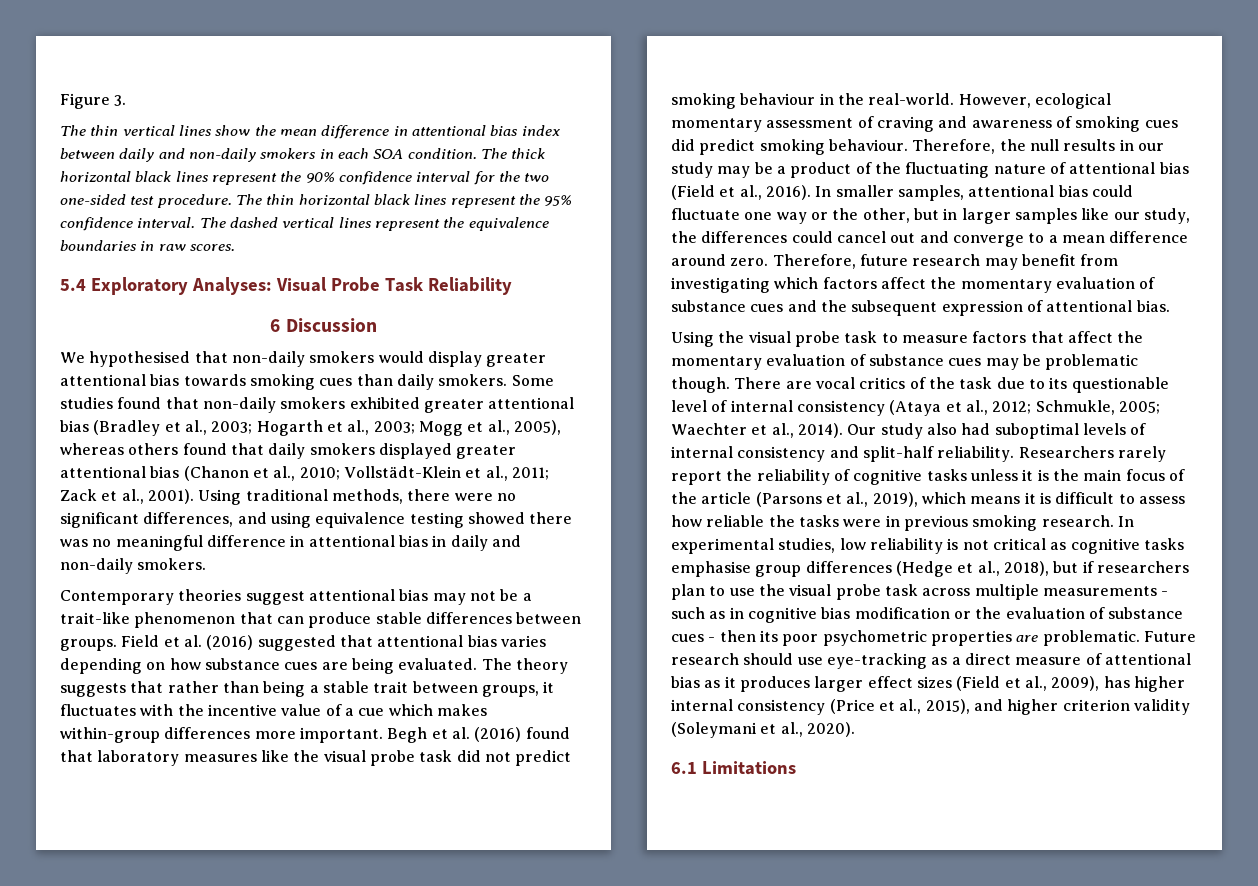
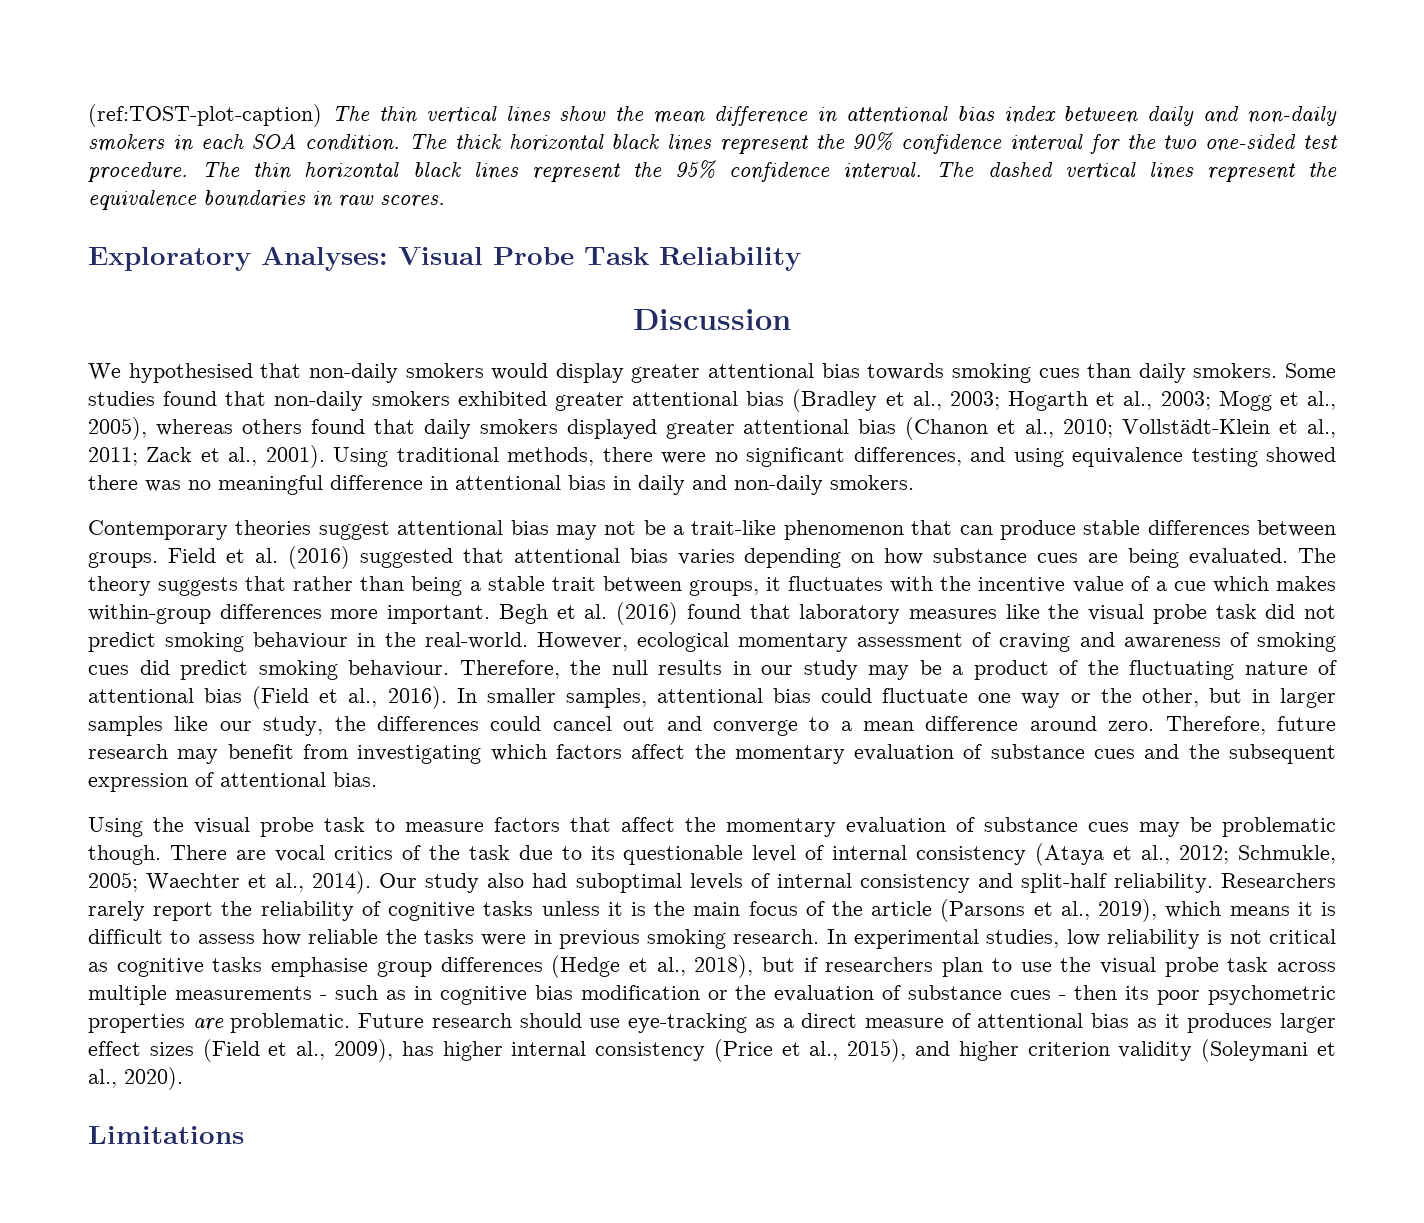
[60,93,127,109] Figure 3. // -> [88,104,322,127] (ref:TOST-plot-caption)
[60,279,86,291] 5.4 -> (445, 201) none
[270,319,281,332] 6 -> (801, 259) none
[671,762,697,774] 6.1 -> (183, 1078) none

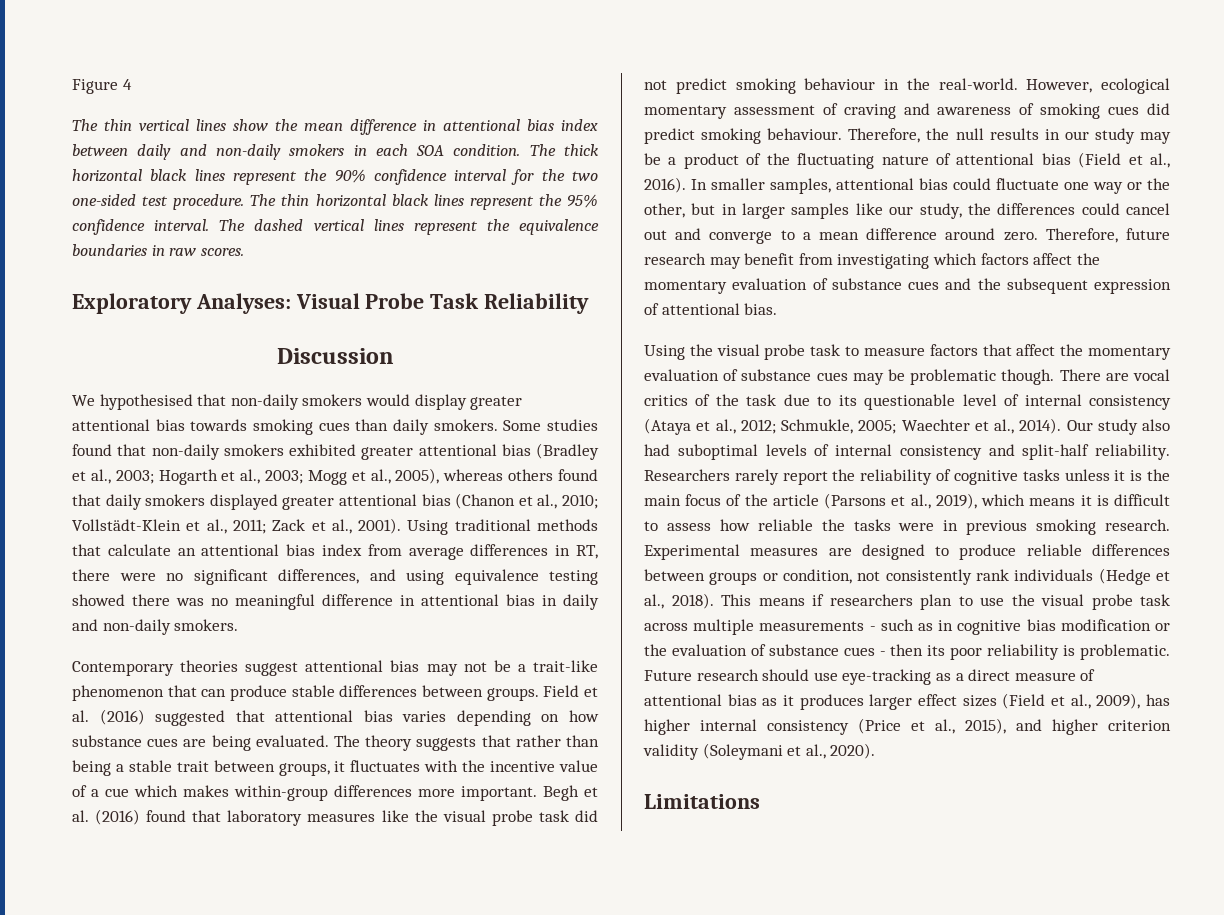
[88,104,322,127] (ref:TOST-plot-caption) -> [72,79,132,94] Figure 4 //
[507,447,595,466] methods, -> [537,519,598,531] [72,544,598,560] methods that calculate an attentional bias index from average differences in RT,
[826,929,1336,949] [88,955,796,978] In experimental studies, low reliability is not critical as cognitive tasks emphasise group differences (Hedge et al., 2018), but -> [644,544,1170,560] [644,568,1170,585] [644,593,805,609] Experimental measures are designed to produce reliable differences between groups or condition, not consistently rank individuals (Hedge et al., 2018). This means
[1208,985,1337,1005] [88,1014,224,1033] psychometric properties are -> [987,644,1076,660] reliability is

